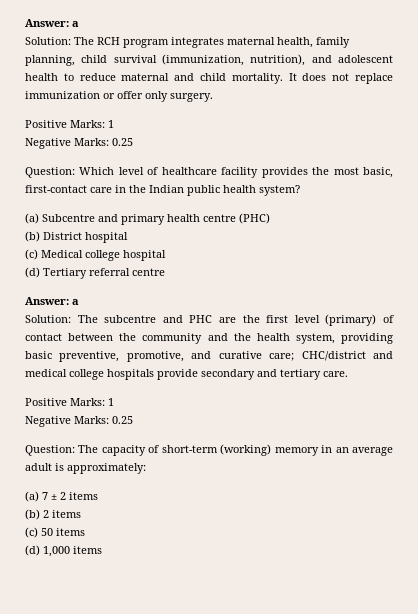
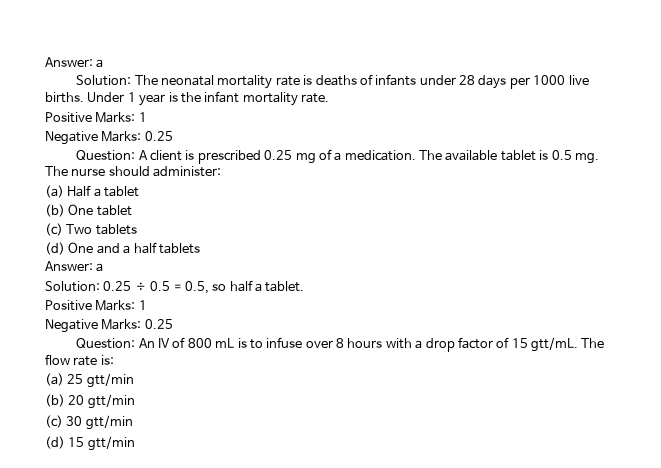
[25,19,79,27] [25,37,350,48] [25,54,393,66] [25,73,394,84] [25,91,213,102] [25,120,114,128] [25,138,133,149] [25,167,394,178] [25,185,300,196] [25,213,270,225] [25,231,128,243] [25,249,166,261] [25,267,165,279] [25,297,79,305] [25,314,394,326] [25,333,393,344] [25,351,393,362] [25,369,348,380] [25,398,114,406] [25,416,133,427] [25,444,394,456] [25,463,146,474] [25,491,98,502] [25,509,81,520] [25,527,85,538] [25,545,102,557] Answer: a // Solution: The RCH program integrates maternal health, family planning, child survival (immunization, nutrition), and adolescent health to reduce maternal and child mortality. It does not replace immunization or offer only surgery. // Positive Marks: 1 // Negative Marks: 0.25 // Question: Which level of healthcare facility provides the most basic, first-contact care in the Indian public health system? // (a) Subcentre and primary health centre (PHC) // (b) District hospital // (c) Medical college hospital // (d) Tertiary referral centre // Answer: a // Solution: The subcentre and PHC are the first level (primary) of contact between the community and the health system, providing basic preventive, promotive, and curative care; CHC/district and medical college hospitals provide secondary and tertiary care. // Positive Marks: 1 // Negative Marks: 0.25 // Question: The capacity of short-term (working) memory in an average adult is approximately: // (a) 7 ± 2 items // (b) 2 items // (c) 50 items // (d) 1,000 items -> [45,57,104,68] [76,74,589,89] [45,91,329,106] [45,112,147,123] [45,131,173,145] [76,149,599,164] [45,166,222,177] [45,185,140,198] [45,204,132,217] [45,223,137,236] [45,242,200,255] [45,261,104,272] [45,280,305,294] [45,300,147,311] [45,319,173,333] [76,337,605,352] [45,354,114,366] [45,373,134,388] [45,394,135,409] [45,415,133,430] [45,436,135,451] Answer: a // Solution: The neonatal mortality rate is deaths of infants under 28 days per 1000 live births. Under 1 year is the infant mortality rate. // Positive Marks: 1 // Negative Marks: 0.25 // Question: A client is prescribed 0.25 mg of a medication. The available tablet is 0.5 mg. The nurse should administer: // (a) Half a tablet // (b) One tablet // (c) Two tablets // (d) One and a half tablets // Answer: a // Solution: 0.25 ÷ 0.5 = 0.5, so half a tablet. // Positive Marks: 1 // Negative Marks: 0.25 // Question: An IV of 800 mL is to infuse over 8 hours with a drop factor of 15 gtt/mL. The flow rate is: // (a) 25 gtt/min // (b) 20 gtt/min // (c) 30 gtt/min // (d) 15 gtt/min

